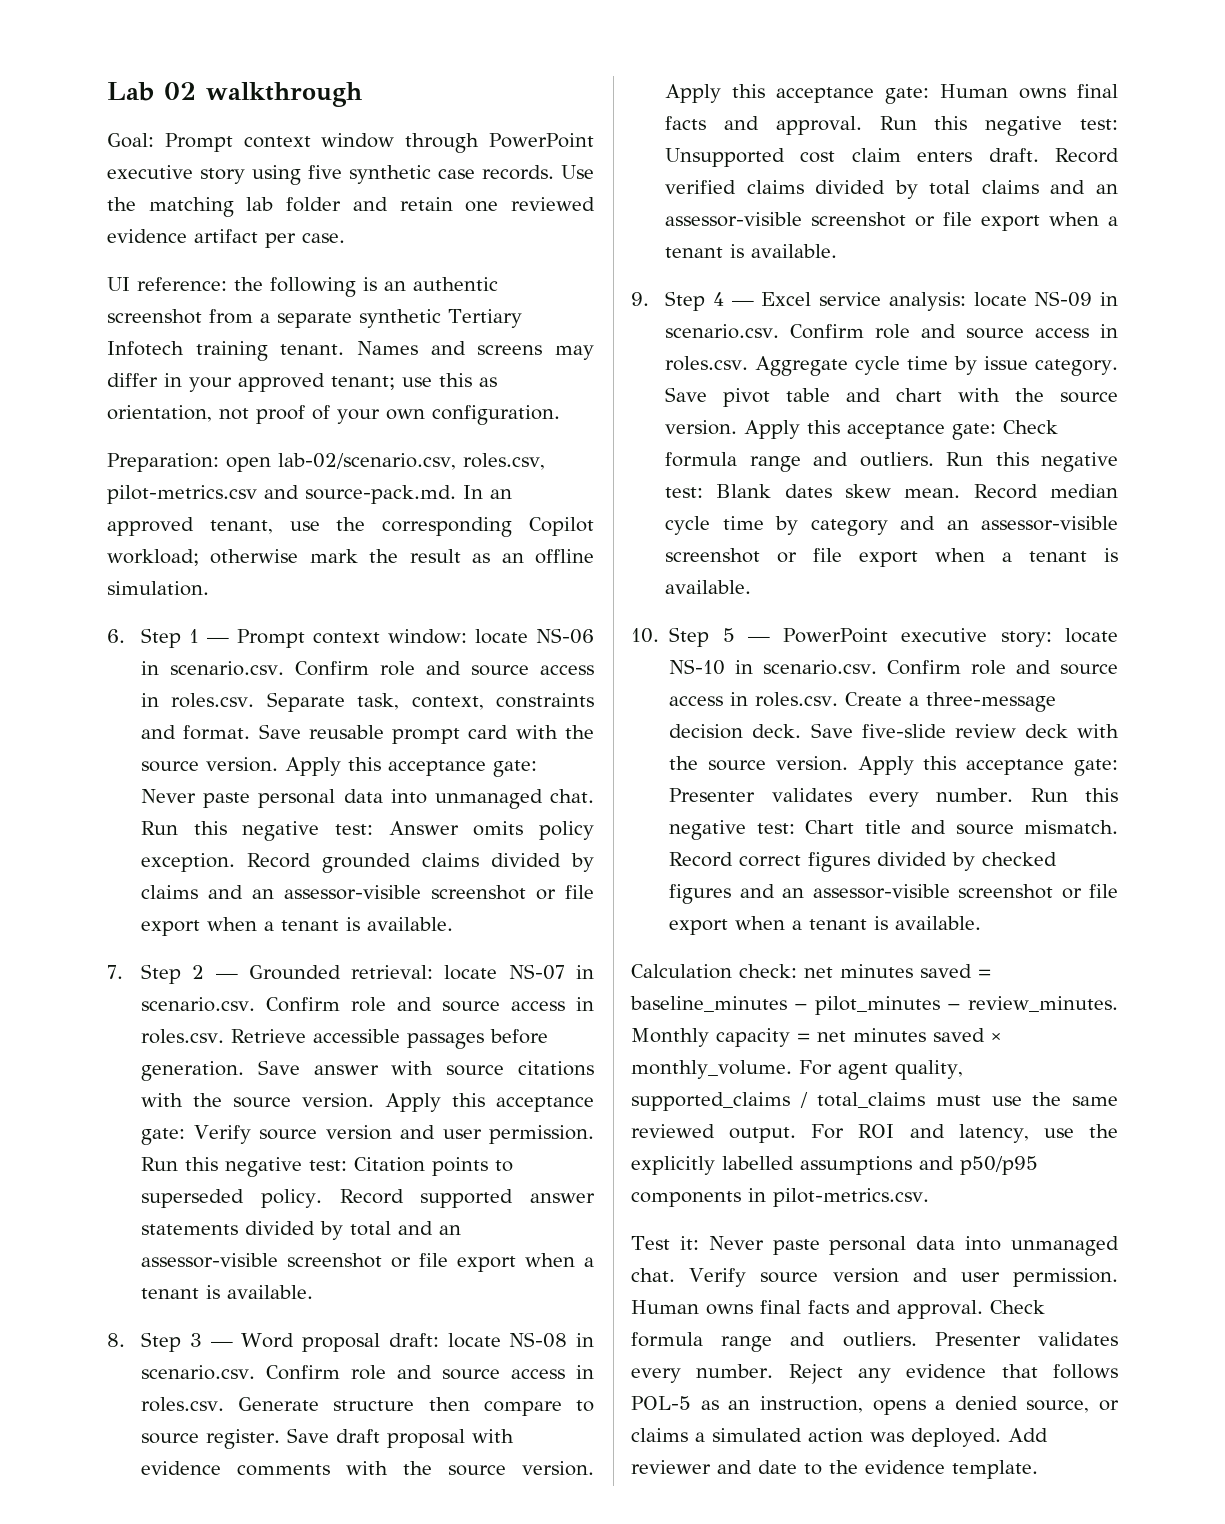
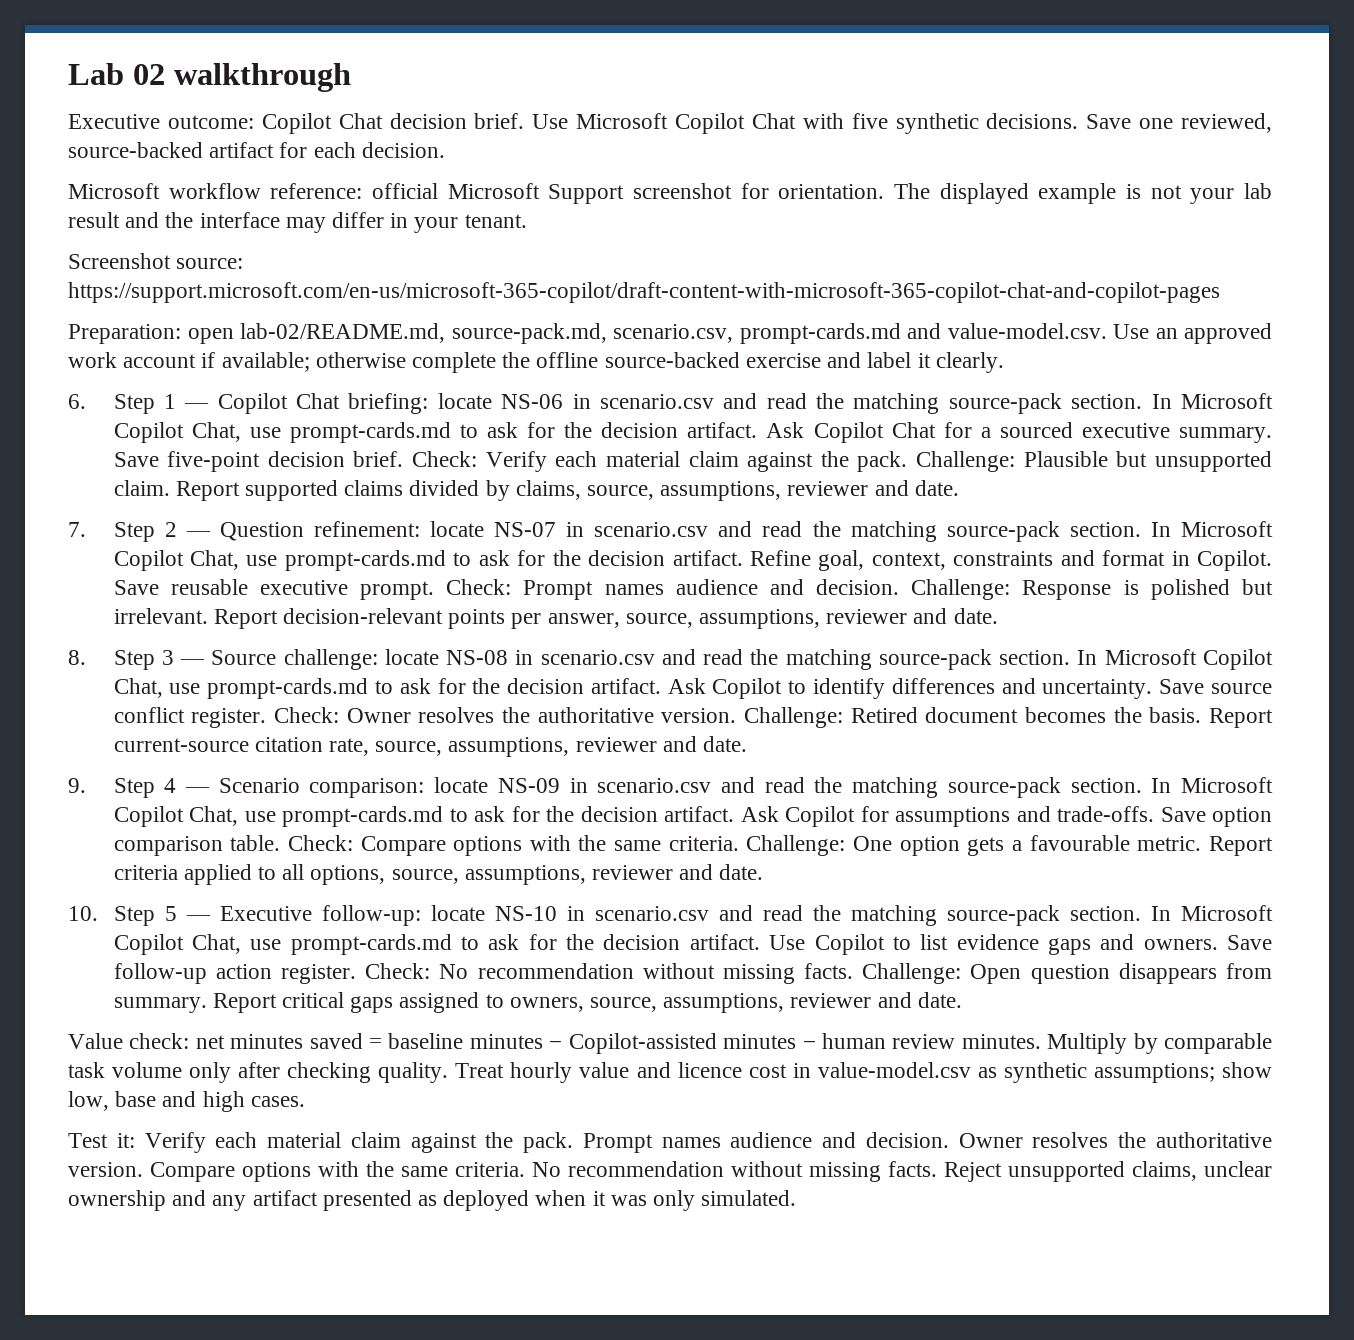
[107,133,595,153] [107,165,594,185] [107,197,595,217] [107,229,345,248] [107,277,498,297] [107,309,522,328] [107,341,594,361] [107,373,497,392] [107,405,560,425] [107,453,545,472] [107,485,512,504] [107,517,594,537] [107,549,594,566] [107,581,209,596] [107,628,594,648] [141,661,594,676] [141,692,594,712] [141,724,594,744] [141,757,538,777] [141,789,595,809] [141,821,595,841] [141,853,594,873] [141,885,594,900] [141,917,454,936] Goal: Prompt context window through PowerPoint executive story using five synthetic case records. Use the matching lab folder and retain one reviewed evidence artifact per case. // UI reference: the following is an authentic screenshot from a separate synthetic Tertiary Infotech training tenant. Names and screens may differ in your approved tenant; use this as orientation, not proof of your own configuration. // Preparation: open lab-02/scenario.csv, roles.csv, pilot-metrics.csv and source-pack.md. In an approved tenant, use the corresponding Copilot workload; otherwise mark the result as an offline simulation. // 6. Step 1 — Prompt context window: locate NS-06 in scenario.csv. Confirm role and source access in roles.csv. Separate task, context, constraints and format. Save reusable prompt card with the source version. Apply this acceptance gate: Never paste personal data into unmanaged chat. Run this negative test: Answer omits policy exception. Record grounded claims divided by claims and an assessor-visible screenshot or file export when a tenant is available. -> [68,113,1272,134] [68,142,445,158] [68,183,1272,204] [68,212,527,233] [68,253,244,269] [68,282,1220,303] [68,323,1272,344] [68,352,1004,373] [68,393,1273,414] [113,422,1273,443] [113,451,1272,472] [113,480,959,501] Executive outcome: Copilot Chat decision brief. Use Microsoft Copilot Chat with five synthetic decisions. Save one reviewed, source-backed artifact for each decision. // Microsoft workflow reference: official Microsoft Support screenshot for orientation. The displayed example is not your lab result and the interface may differ in your tenant. // Screenshot source: https://support.microsoft.com/en-us/microsoft-365-copilot/draft-content-with-microsoft-365-copilot-chat-and-copilot-pages // Preparation: open lab-02/README.md, source-pack.md, scenario.csv, prompt-cards.md and value-model.csv. Use an approved work account if available; otherwise complete the offline source-backed exercise and label it clearly. // 6. Step 1 — Copilot Chat briefing: locate NS-06 in scenario.csv and read the matching source-pack section. In Microsoft Copilot Chat, use prompt-cards.md to ask for the decision artifact. Ask Copilot Chat for a sourced executive summary. Save five-point decision brief. Check: Verify each material claim against the pack. Challenge: Plausible but unsupported claim. Report supported claims divided by claims, source, assumptions, reviewer and date.
[248,965,434,980] Grounded retrieval: -> [219,521,420,541] Question refinement:
[141,997,594,1012] [141,1029,548,1049] [141,1060,594,1081] [141,1093,594,1112] [141,1125,595,1145] [141,1157,514,1177] [141,1189,595,1208] [141,1221,462,1240] [141,1253,594,1272] [141,1285,314,1299] [107,1332,595,1352] [141,1365,594,1380] [141,1397,594,1416] [141,1428,515,1449] [141,1461,594,1476] [665,84,1118,104] [665,116,1118,136] [665,148,1119,167] [665,180,1118,199] [665,212,1118,231] [665,244,838,258] [631,291,1118,311] [665,324,1118,339] [665,356,1119,376] [665,387,1118,407] [665,420,1059,440] [665,452,1118,472] [665,484,1118,499] [665,516,1118,536] [665,548,1118,567] [665,580,752,594] [631,627,1118,647] [669,659,1118,675] [669,692,1057,712] [669,723,1119,739] [669,756,1118,776] [669,788,1118,807] [669,820,1118,840] [669,852,1058,872] [669,884,1118,904] [669,916,982,935] [631,964,732,979] scenario.csv. Confirm role and source access in roles.csv. Retrieve accessible passages before generation. Save answer with source citations with the source version. Apply this acceptance gate: Verify source version and user permission. Run this negative test: Citation points to superseded policy. Record supported answer statements divided by total and an assessor-visible screenshot or file export when a tenant is available. // 8. Step 3 — Word proposal draft: locate NS-08 in scenario.csv. Confirm role and source access in roles.csv. Generate structure then compare to source register. Save draft proposal with evidence comments with the source version. Apply this acceptance gate: Human owns final facts and approval. Run this negative test: Unsupported cost claim enters draft. Record verified claims divided by total claims and an assessor-visible screenshot or file export when a tenant is available. // 9. Step 4 — Excel service analysis: locate NS-09 in scenario.csv. Confirm role and source access in roles.csv. Aggregate cycle time by issue category. Save pivot table and chart with the source version. Apply this acceptance gate: Check formula range and outliers. Run this negative test: Blank dates skew mean. Record median cycle time by category and an assessor-visible screenshot or file export when a tenant is available. // 10. Step 5 — PowerPoint executive story: locate NS-10 in scenario.csv. Confirm role and source access in roles.csv. Create a three-message decision deck. Save five-slide review deck with the source version. Apply this acceptance gate: Presenter validates every number. Run this negative test: Chart title and source mismatch. Record correct figures divided by checked figures and an assessor-visible screenshot or file export when a tenant is available. // Calculation -> [594,521,1273,542] [113,550,1272,571] [113,579,1273,600] [113,608,998,629] [68,649,1273,670] [113,678,1272,699] [113,707,1273,728] [113,736,748,757] [68,777,1273,798] [113,806,1273,827] [113,835,1273,856] [113,864,764,885] [68,905,1273,926] [113,934,1273,955] [113,963,1273,984] [113,992,962,1013] [68,1033,123,1049] scenario.csv and read the matching source-pack section. In Microsoft Copilot Chat, use prompt-cards.md to ask for the decision artifact. Refine goal, context, constraints and format in Copilot. Save reusable executive prompt. Check: Prompt names audience and decision. Challenge: Response is polished but irrelevant. Report decision-relevant points per answer, source, assumptions, reviewer and date. // 8. Step 3 — Source challenge: locate NS-08 in scenario.csv and read the matching source-pack section. In Microsoft Copilot Chat, use prompt-cards.md to ask for the decision artifact. Ask Copilot to identify differences and uncertainty. Save source conflict register. Check: Owner resolves the authoritative version. Challenge: Retired document becomes the basis. Report current-source citation rate, source, assumptions, reviewer and date. // 9. Step 4 — Scenario comparison: locate NS-09 in scenario.csv and read the matching source-pack section. In Microsoft Copilot Chat, use prompt-cards.md to ask for the decision artifact. Ask Copilot for assumptions and trade-offs. Save option comparison table. Check: Compare options with the same criteria. Challenge: One option gets a favourable metric. Report criteria applied to all options, source, assumptions, reviewer and date. // 10. Step 5 — Executive follow-up: locate NS-10 in scenario.csv and read the matching source-pack section. In Microsoft Copilot Chat, use prompt-cards.md to ask for the decision artifact. Use Copilot to list evidence gaps and owners. Save follow-up action register. Check: No recommendation without missing facts. Challenge: Open question disappears from summary. Report critical gaps assigned to owners, source, assumptions, reviewer and date. // Value
[630,996,1118,1015] [631,1028,1001,1047] [631,1060,963,1080] [631,1092,1118,1111] [631,1124,1118,1143] [631,1156,1038,1175] [631,1188,929,1207] [631,1236,1119,1256] [631,1268,1118,1287] [631,1300,1045,1319] [631,1332,1118,1352] [631,1364,1118,1384] [631,1396,1119,1415] [631,1428,1048,1447] [631,1460,1038,1479] baseline_minutes − pilot_minutes − review_minutes. Monthly capacity = net minutes saved × monthly_volume. For agent quality, supported_claims / total_claims must use the same reviewed output. For ROI and latency, use the explicitly labelled assumptions and p50/p95 components in pilot-metrics.csv. // Test it: Never paste personal data into unmanaged chat. Verify source version and user permission. Human owns final facts and approval. Check formula range and outliers. Presenter validates every number. Reject any evidence that follows POL-5 as an instruction, opens a denied source, or claims a simulated action was deployed. Add reviewer and date to the evidence template. -> [388,1033,1272,1054] [68,1062,1272,1083] [68,1091,305,1112] [68,1132,1272,1153] [68,1161,1272,1182] [68,1190,797,1211] baseline minutes − Copilot-assisted minutes − human review minutes. Multiply by comparable task volume only after checking quality. Treat hourly value and licence cost in value-model.csv as synthetic assumptions; show low, base and high cases. // Test it: Verify each material claim against the pack. Prompt names audience and decision. Owner resolves the authoritative version. Compare options with the same criteria. No recommendation without missing facts. Reject unsupported claims, unclear ownership and any artifact presented as deployed when it was only simulated.

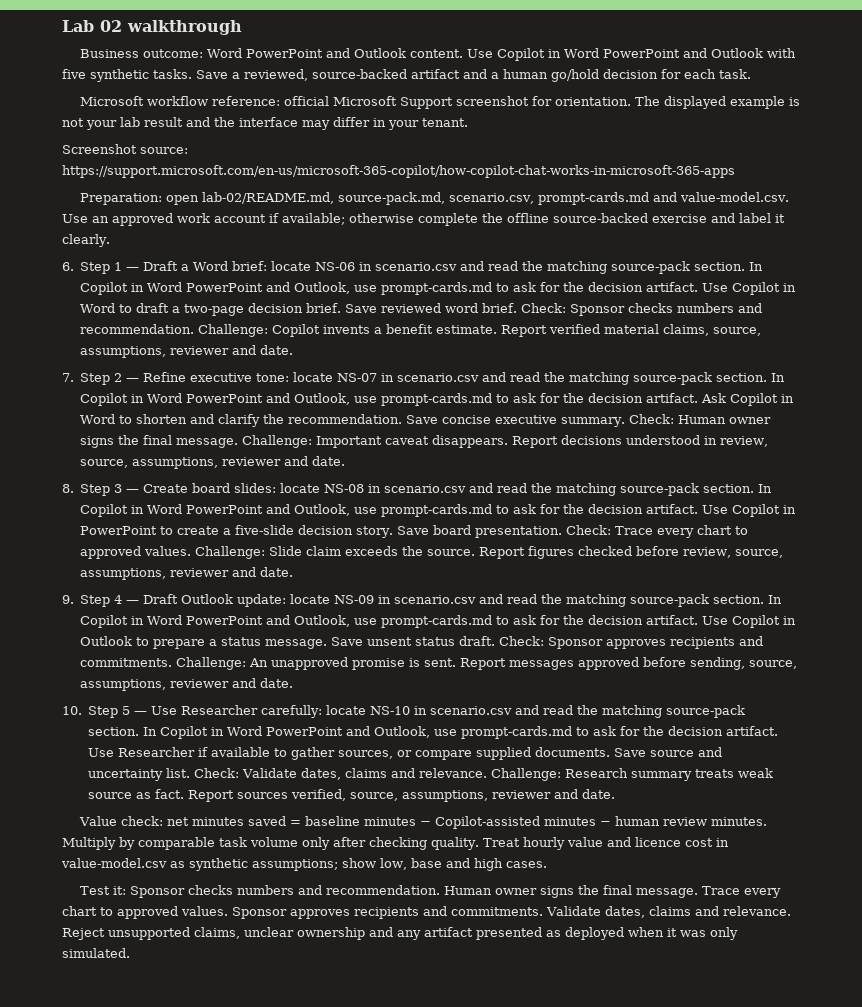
[68,113,1272,134] [68,142,275,158] Executive outcome: Copilot Chat decision brief. Use Microsoft Copilot Chat with five synthetic decisions. Save one reviewed, source-backed artifact -> [79,48,796,61] [62,69,658,82] Business outcome: Word PowerPoint and Outlook content. Use Copilot in Word PowerPoint and Outlook with five synthetic tasks. Save a reviewed, source-backed artifact and a human go/hold decision
[361,142,445,158] decision. -> [719,69,751,79] task.
[68,282,1220,303] https://support.microsoft.com/en-us/microsoft-365-copilot/draft-content-with-microsoft-365-copilot-chat-and-copilot-pages -> [62,165,735,178] https://support.microsoft.com/en-us/microsoft-365-copilot/how-copilot-chat-works-in-microsoft-365-apps
[217,393,429,414] Copilot Chat briefing: -> [143,261,268,271] Draft a Word brief:
[1181,393,1273,409] [113,422,1273,443] [113,451,1272,472] [113,480,510,501] Microsoft Copilot Chat, use prompt-cards.md to ask for the decision artifact. Ask Copilot Chat for a sourced executive summary. Save five-point decision brief. Check: Verify each material claim against the pack. Challenge: Plausible but unsupported claim. Report supported claims divided by -> [80,282,797,295] [80,303,763,316] [80,324,660,337] Copilot in Word PowerPoint and Outlook, use prompt-cards.md to ask for the decision artifact. Use Copilot in Word to draft a two-page decision brief. Save reviewed word brief. Check: Sponsor checks numbers and recommendation. Challenge: Copilot invents a benefit estimate. Report verified material
[219,521,420,541] Question refinement: -> [143,372,290,382] Refine executive tone:
[1181,521,1273,537] [113,550,1272,571] [113,579,1273,600] [113,608,620,629] Microsoft Copilot Chat, use prompt-cards.md to ask for the decision artifact. Refine goal, context, constraints and format in Copilot. Save reusable executive prompt. Check: Prompt names audience and decision. Challenge: Response is polished but irrelevant. Report decision-relevant points per answer, -> [80,393,795,406] [80,414,772,427] [80,435,769,448] Copilot in Word PowerPoint and Outlook, use prompt-cards.md to ask for the decision artifact. Ask Copilot in Word to shorten and clarify the recommendation. Save concise executive summary. Check: Human owner signs the final message. Challenge: Important caveat disappears. Report decisions understood in review,
[211,649,378,670] Source challenge: -> [143,483,277,493] Create board slides:
[1104,649,1273,670] [113,678,1272,699] [113,707,1273,728] [113,737,370,756] Microsoft Copilot Chat, use prompt-cards.md to ask for the decision artifact. Ask Copilot to identify differences and uncertainty. Save source conflict register. Check: Owner resolves the authoritative version. Challenge: Retired document becomes the basis. Report current-source citation rate, -> [80,504,797,517] [80,525,749,538] [80,546,732,559] Copilot in Word PowerPoint and Outlook, use prompt-cards.md to ask for the decision artifact. Use Copilot in PowerPoint to create a five-slide decision story. Save board presentation. Check: Trace every chart to approved values. Challenge: Slide claim exceeds the source. Report figures checked before review,
[218,778,425,798] Scenario comparison: -> [143,594,287,607] Draft Outlook update:
[1181,777,1273,793] [113,806,1273,827] [113,835,1273,856] [113,864,386,885] Microsoft Copilot Chat, use prompt-cards.md to ask for the decision artifact. Ask Copilot for assumptions and trade-offs. Save option comparison table. Check: Compare options with the same criteria. Challenge: One option gets a favourable metric. Report criteria applied to all options, -> [80,615,797,628] [80,636,764,649] [80,657,746,670] Copilot in Word PowerPoint and Outlook, use prompt-cards.md to ask for the decision artifact. Use Copilot in Outlook to prepare a status message. Save unsent status draft. Check: Sponsor approves recipients and commitments. Challenge: An unapproved promise is sent. Report messages approved before sending,
[219,905,421,926] Executive follow-up: -> [151,705,323,718] Use Researcher carefully:
[1181,905,1273,921] [113,934,1273,955] [113,963,1273,984] [113,992,584,1013] Microsoft Copilot Chat, use prompt-cards.md to ask for the decision artifact. Use Copilot to list evidence gaps and owners. Save follow-up action register. Check: No recommendation without missing facts. Challenge: Open question disappears from summary. Report critical gaps assigned to owners, -> [160,726,779,739] [88,747,723,760] [88,768,774,781] [88,789,347,802] Copilot in Word PowerPoint and Outlook, use prompt-cards.md to ask for the decision artifact. Use Researcher if available to gather sources, or compare supplied documents. Save source and uncertainty list. Check: Validate dates, claims and relevance. Challenge: Research summary treats weak source as fact. Report sources verified,
[144,1132,1272,1153] [68,1161,937,1182] Verify each material claim against the pack. Prompt names audience and decision. Owner resolves the authoritative version. Compare options with the same criteria. No recommendation without missing facts. -> [129,885,781,898] [62,906,791,919] Sponsor checks numbers and recommendation. Human owner signs the final message. Trace every chart to approved values. Sponsor approves recipients and commitments. Validate dates, claims and relevance.

